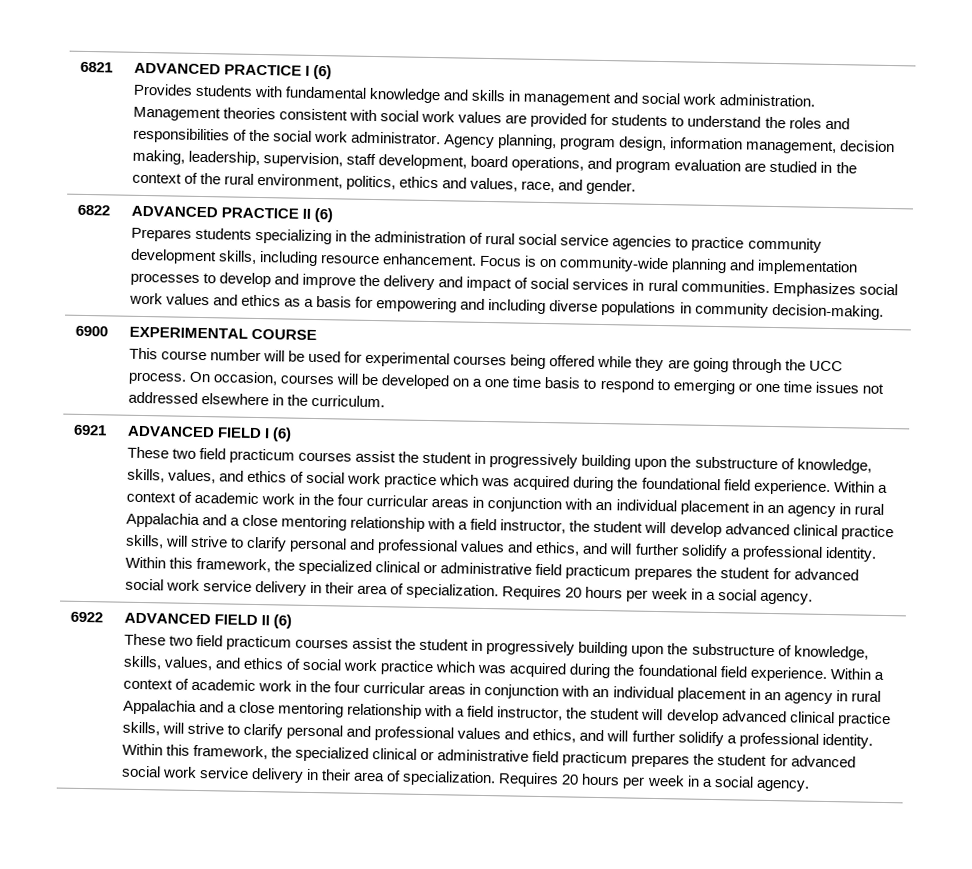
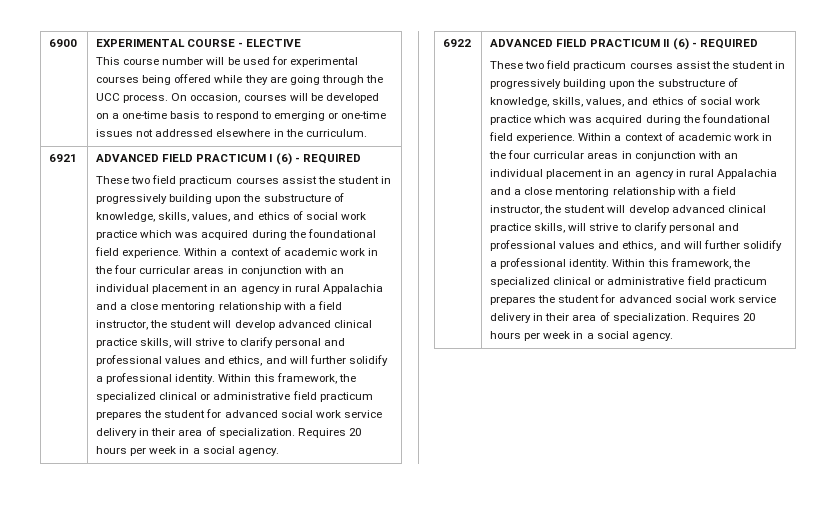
[79,61,113,73] [133,62,333,80] [132,83,816,107] [132,106,850,130] [132,127,896,155] [131,149,857,174] [131,172,637,195] [76,204,110,216] [130,205,334,223] [130,227,822,253] [129,248,859,276] [129,272,898,298] [128,292,884,320] 6821 | ADVANCED PRACTICE I (6) // Provides students with fundamental knowledge and skills in management and social work administration. Management theories consistent with social work values are provided for students to understand the roles and responsibilities of the social work administrator. Agency planning, program design, information management, decision making, leadership, supervision, staff development, board operations, and program evaluation are studied in the context of the rural environment, politics, ethics and values, race, and gender. // 6822 | ADVANCED PRACTICE II (6) // Prepares students specializing in the administration of rural social service agencies to practice community development skills, including resource enhancement. Focus is on community-wide planning and implementation processes to develop and improve the delivery and impact of social services in rural communities. Emphasizes social work values and ethics as a basis for empowering and including diverse populations in community decision-making. // -> (49, 43) none
(317, 334) none -> [238,39,302,47] - ELECTIVE
[484,376,543,388] one time -> [122,111,168,119] one-time
[754,381,812,393] one time -> [341,111,387,119] one-time
[263,427,293,442] I (6) -> [196,153,361,165] PRACTICUM I (6) - REQUIRED
[260,614,293,629] II (6) -> [590,38,758,50] PRACTICUM II (6) - REQUIRED

